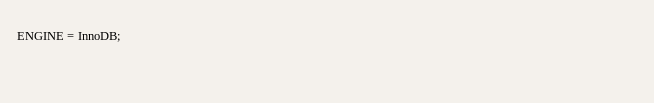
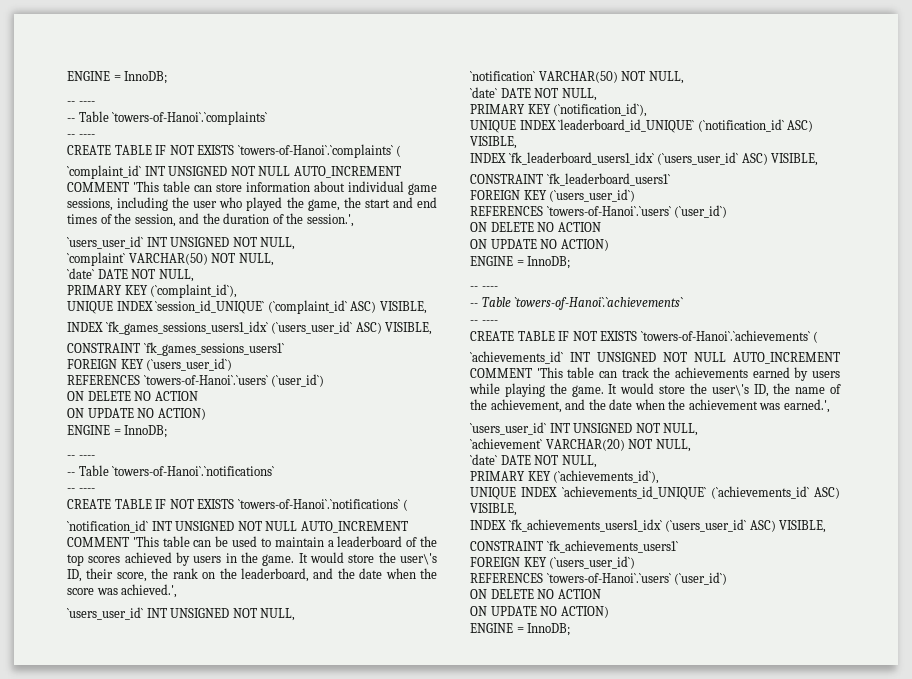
[17,32,120,42] ENGINE = InnoDB; -> [67,71,168,84] [67,101,95,105] [67,111,268,125] [67,134,95,138] [67,144,402,158] [67,165,401,179] [67,181,437,195] [67,197,437,211] [67,213,354,227] [67,236,296,250] [67,252,274,266] [67,268,194,282] [67,284,238,298] [67,300,427,314] [67,321,433,335] [67,342,284,356] [67,358,233,371] [67,374,325,387] [67,391,198,401] [67,408,206,420] [67,425,168,438] [67,455,95,459] [67,465,275,476] [67,488,95,492] [67,499,409,511] [67,520,408,533] [67,536,437,547] [67,552,437,566] [67,568,438,582] [67,584,178,598] [67,607,296,621] [470,71,684,84] [470,87,597,101] [470,103,648,117] [470,119,814,133] [470,136,517,149] [470,152,819,166] [470,173,670,186] [470,189,636,202] [470,205,728,218] [470,222,601,232] [470,239,609,251] [470,256,571,269] [470,286,498,290] [470,297,684,310] [470,320,498,324] [470,330,819,343] [470,351,840,364] [470,367,840,381] [469,383,841,397] [470,399,830,413] [470,422,699,436] [470,438,691,452] [470,454,597,468] [470,470,660,484] [470,486,840,500] [470,503,517,516] [470,519,827,533] [470,540,678,553] [470,556,636,569] [470,572,728,585] [470,589,601,599] [470,606,609,618] [470,623,571,636] ENGINE = InnoDB; // -- ---- // -- Table `towers-of-Hanoi`.`complaints` // -- ---- // CREATE TABLE IF NOT EXISTS `towers-of-Hanoi`.`complaints` ( // `complaint_id` INT UNSIGNED NOT NULL AUTO_INCREMENT COMMENT 'This table can store information about individual game sessions, including the user who played the game, the start and end times of the session, and the duration of the session.', // `users_user_id` INT UNSIGNED NOT NULL, // `complaint` VARCHAR(50) NOT NULL, // `date` DATE NOT NULL, // PRIMARY KEY (`complaint_id`), // UNIQUE INDEX `session_id_UNIQUE` (`complaint_id` ASC) VISIBLE, // INDEX `fk_games_sessions_users1_idx` (`users_user_id` ASC) VISIBLE, // CONSTRAINT `fk_games_sessions_users1` // FOREIGN KEY (`users_user_id`) // REFERENCES `towers-of-Hanoi`.`users` (`user_id`) // ON DELETE NO ACTION // ON UPDATE NO ACTION) // ENGINE = InnoDB; // -- ---- // -- Table `towers-of-Hanoi`.`notifications` // -- ---- // CREATE TABLE IF NOT EXISTS `towers-of-Hanoi`.`notifications` ( // `notification_id` INT UNSIGNED NOT NULL AUTO_INCREMENT COMMENT 'This table can be used to maintain a leaderboard of the top scores achieved by users in the game. It would store the user\'s ID, their score, the rank on the leaderboard, and the date when the score was achieved.', // `users_user_id` INT UNSIGNED NOT NULL, // `notification` VARCHAR(50) NOT NULL, // `date` DATE NOT NULL, // PRIMARY KEY (`notification_id`), // UNIQUE INDEX `leaderboard_id_UNIQUE` (`notification_id` ASC) VISIBLE, // INDEX `fk_leaderboard_users1_idx` (`users_user_id` ASC) VISIBLE, // CONSTRAINT `fk_leaderboard_users1` // FOREIGN KEY (`users_user_id`) // REFERENCES `towers-of-Hanoi`.`users` (`user_id`) // ON DELETE NO ACTION // ON UPDATE NO ACTION) // ENGINE = InnoDB; // -- ---- // -- Table `towers-of-Hanoi`.`achievements` // -- ---- // CREATE TABLE IF NOT EXISTS `towers-of-Hanoi`.`achievements` ( // `achievements_id` INT UNSIGNED NOT NULL AUTO_INCREMENT COMMENT 'This table can track the achievements earned by users while playing the game. It would store the user\'s ID, the name of the achievement, and the date when the achievement was earned.', // `users_user_id` INT UNSIGNED NOT NULL, // `achievement` VARCHAR(20) NOT NULL, // `date` DATE NOT NULL, // PRIMARY KEY (`achievements_id`), // UNIQUE INDEX `achievements_id_UNIQUE` (`achievements_id` ASC) VISIBLE, // INDEX `fk_achievements_users1_idx` (`users_user_id` ASC) VISIBLE, // CONSTRAINT `fk_achievements_users1` // FOREIGN KEY (`users_user_id`) // REFERENCES `towers-of-Hanoi`.`users` (`user_id`) // ON DELETE NO ACTION // ON UPDATE NO ACTION) // ENGINE = InnoDB;

